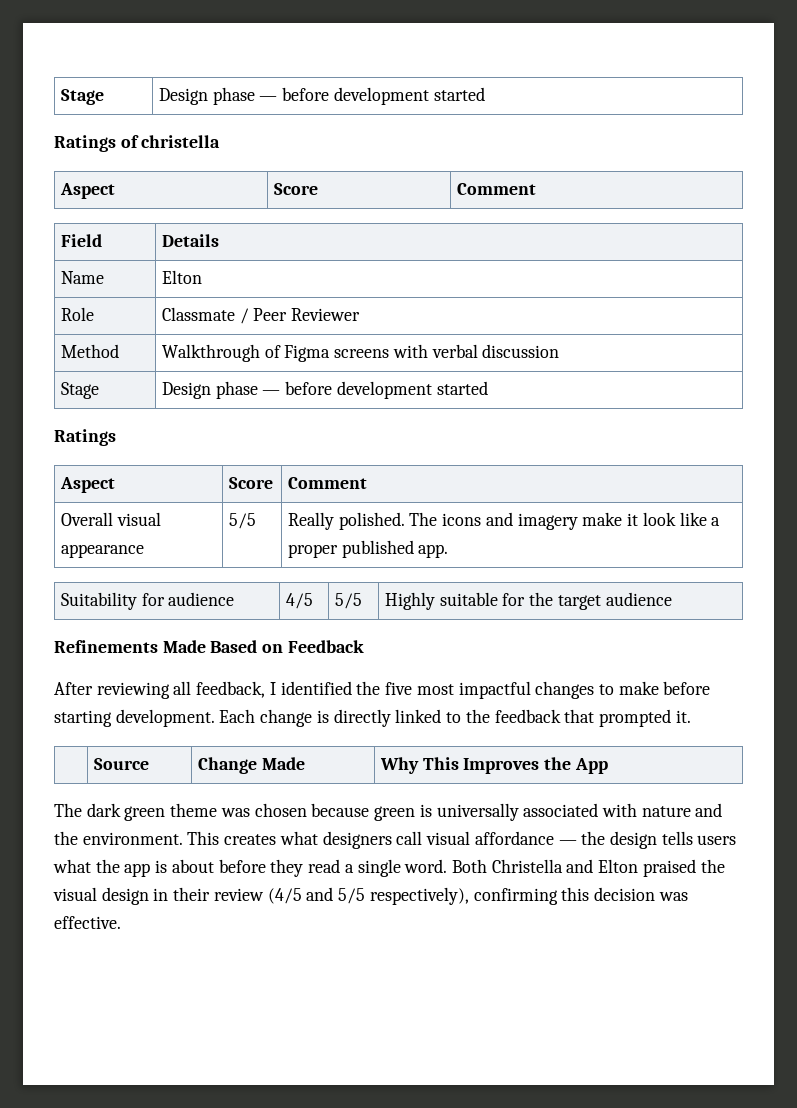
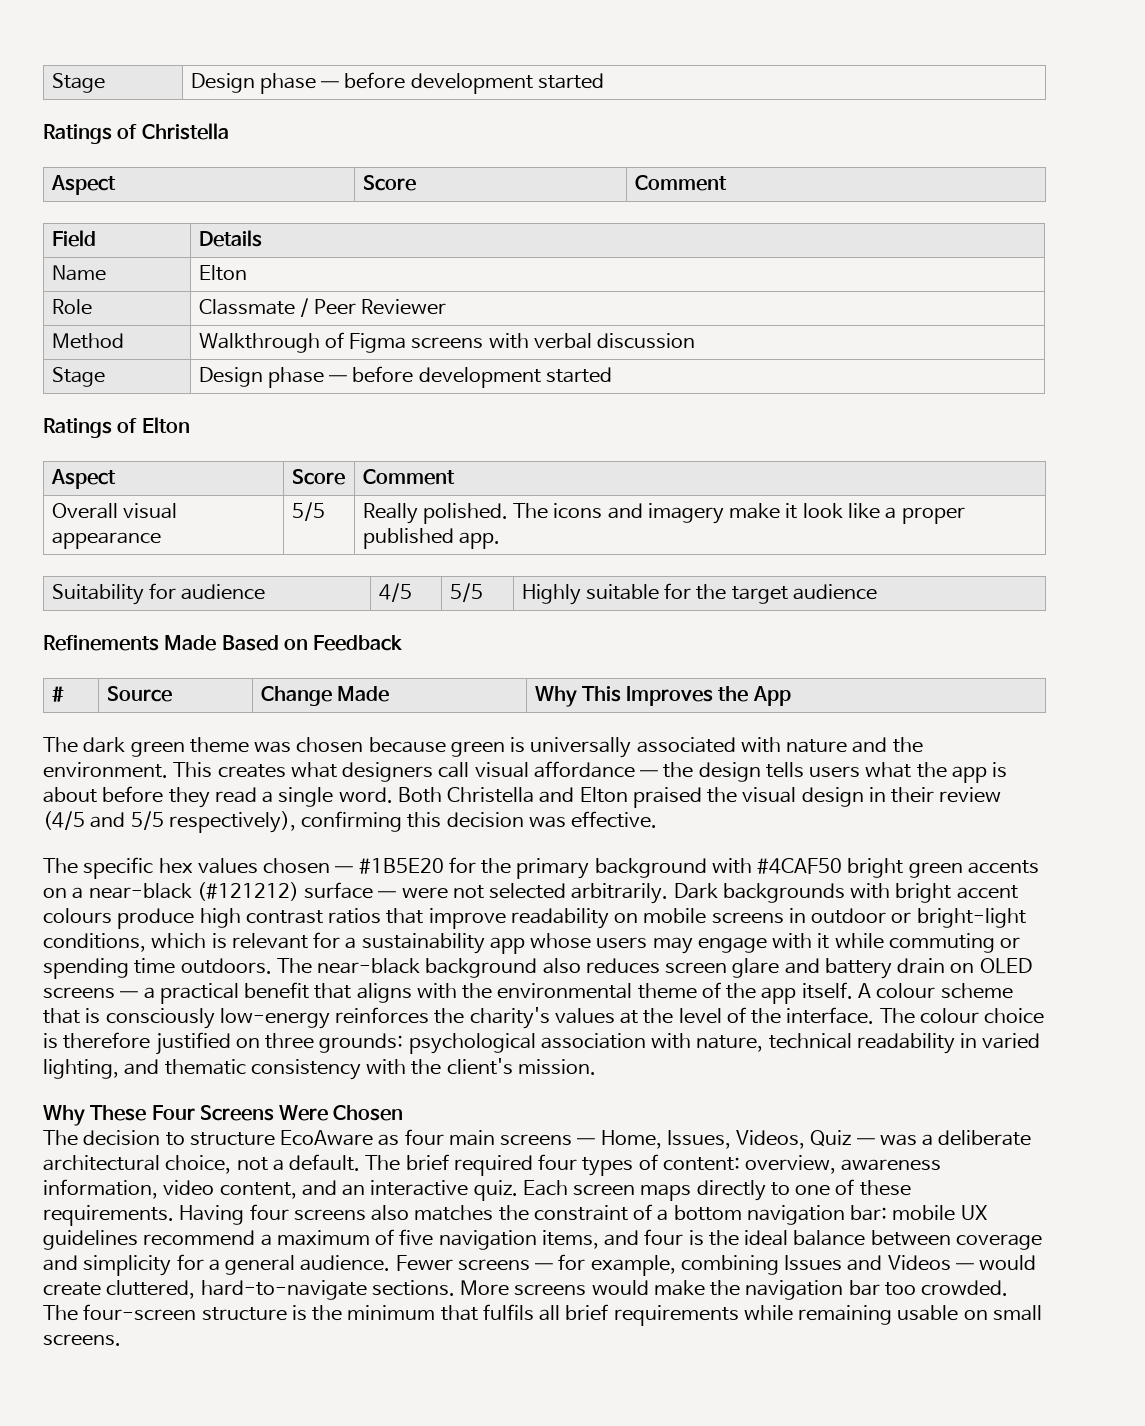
[61,89,105,105] [159,87,485,105] [54,135,221,152] Stage | Design phase — before development started // Ratings of christella -> [51,73,105,93] [190,72,604,94] [43,123,229,144] Stage | Design phase — before development started // Ratings of Christella
(116, 437) none -> [117,417,190,434] of Elton
[54,681,711,699] [54,709,691,727] // After reviewing all feedback, I identified the five most impactful changes to make before starting development. Each change is directly linked to the feedback that prompted it. // -> [51,686,64,702] // #
(121, 922) none -> [43,857,1039,879] [43,882,1018,904] [43,908,1026,929] [43,932,1021,954] [43,958,1032,979] [43,982,1013,1004] [43,1007,1045,1029] [43,1032,1041,1055] [43,1058,596,1080] [43,1105,404,1126] [43,1129,1032,1149] [43,1154,942,1176] [43,1179,911,1201] [43,1204,987,1226] [43,1229,1042,1250] [43,1254,1037,1276] [43,1280,1009,1300] [43,1304,1042,1326] [43,1334,121,1346] // The specific hex values chosen — #1B5E20 for the primary background with #4CAF50 bright green accents on a near-black (#121212) surface — were not selected arbitrarily. Dark backgrounds with bright accent colours produce high contrast ratios that improve readability on mobile screens in outdoor or bright-light conditions, which is relevant for a sustainability app whose users may engage with it while commuting or spending time outdoors. The near-black background also reduces screen glare and battery drain on OLED screens — a practical benefit that aligns with the environmental theme of the app itself. A colour scheme that is consciously low-energy reinforces the charity's values at the level of the interface. The colour choice is therefore justified on three grounds: psychological association with nature, technical readability in varied lighting, and thematic consistency with the client's mission. // Why These Four Screens Were Chosen // The decision to structure EcoAware as four main screens — Home, Issues, Videos, Quiz — was a deliberate architectural choice, not a default. The brief required four types of content: overview, awareness information, video content, and an interactive quiz. Each screen maps directly to one of these requirements. Having four screens also matches the constraint of a bottom navigation bar: mobile UX guidelines recommend a maximum of five navigation items, and four is the ideal balance between coverage and simplicity for a general audience. Fewer screens — for example, combining Issues and Videos — would create cluttered, hard-to-navigate sections. More screens would make the navigation bar too crowded. The four-screen structure is the minimum that fulfils all brief requirements while remaining usable on small screens.

